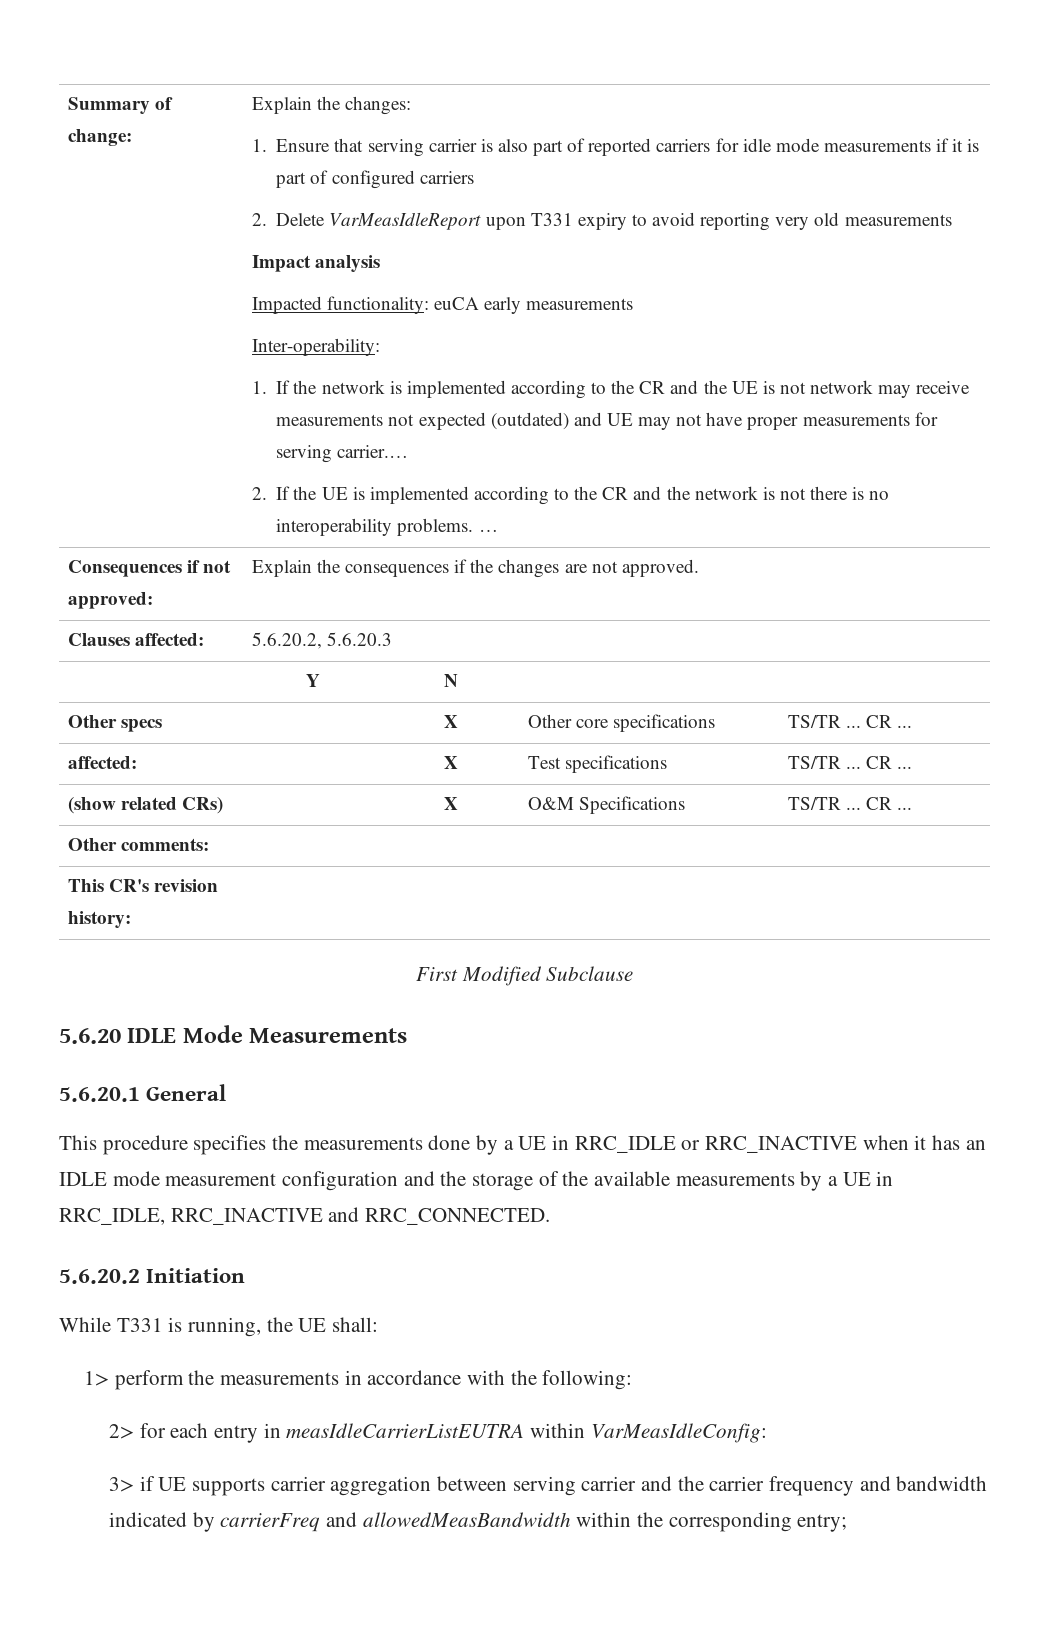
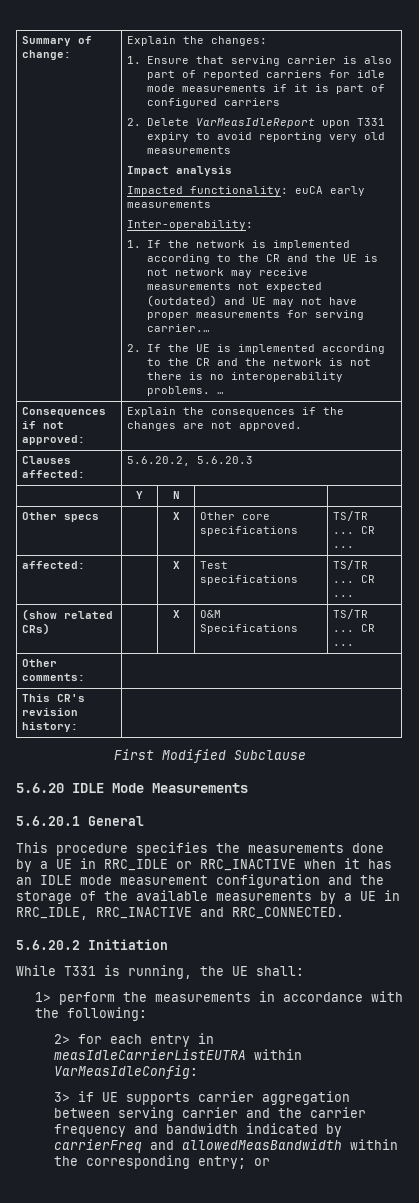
(848, 1523) none -> [253,1158,270,1166] or

